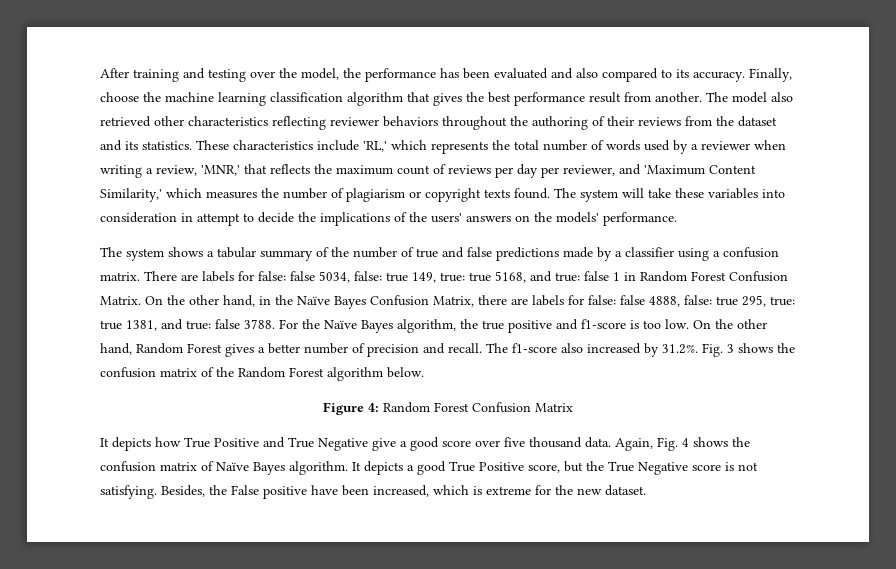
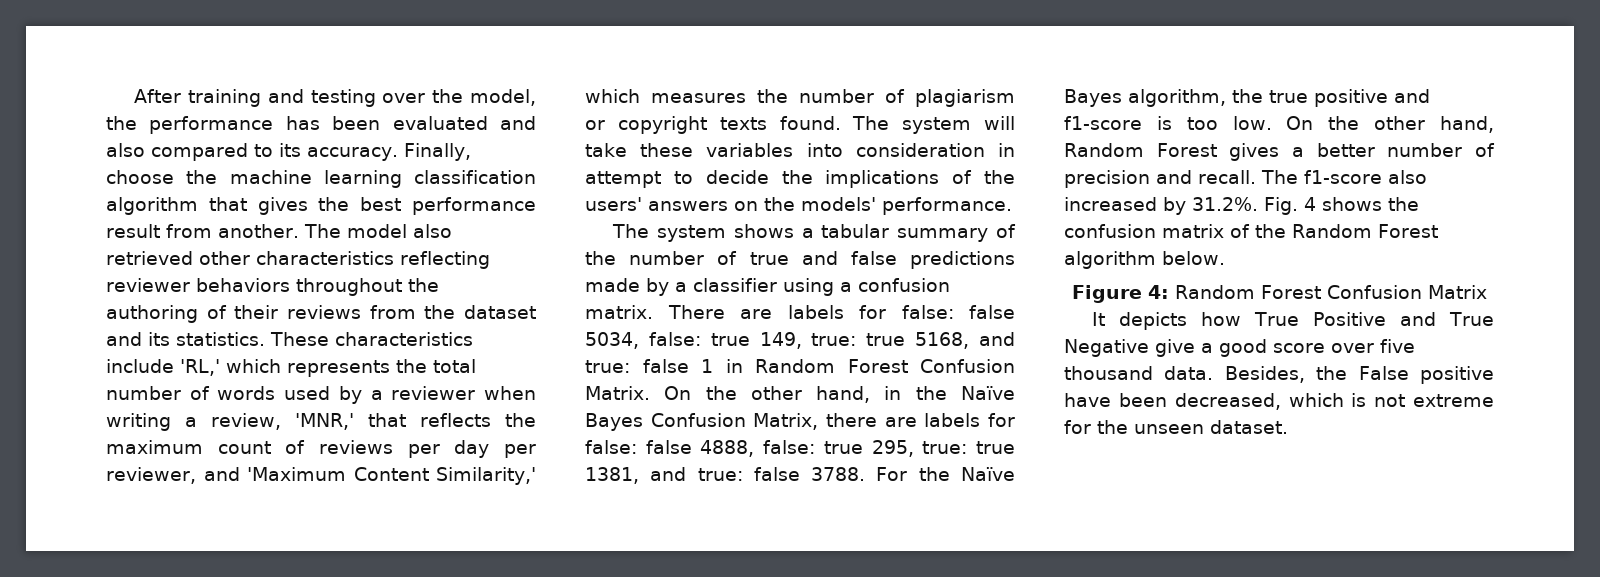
[727,344,734,353] 3 -> [1303,197,1316,211] 4
[615,437,750,451] [100,461,758,475] [100,485,157,499] Again, Fig. 4 shows the confusion matrix of Naïve Bayes algorithm. It depicts a good True Positive score, but the True Negative score is not satisfying. -> (1214, 373) none
[373,485,429,497] increased, -> [1174,393,1281,410] decreased,
(482, 490) none -> [1374,394,1406,407] not
[577,488,602,495] new -> [1134,424,1204,434] unseen

